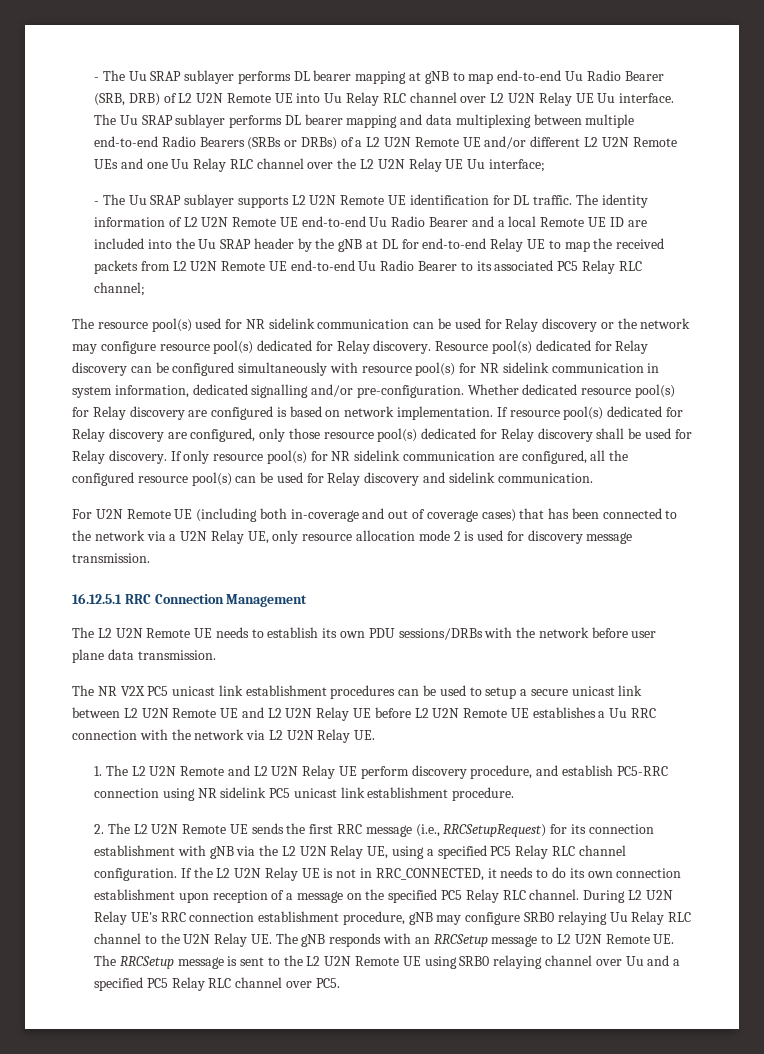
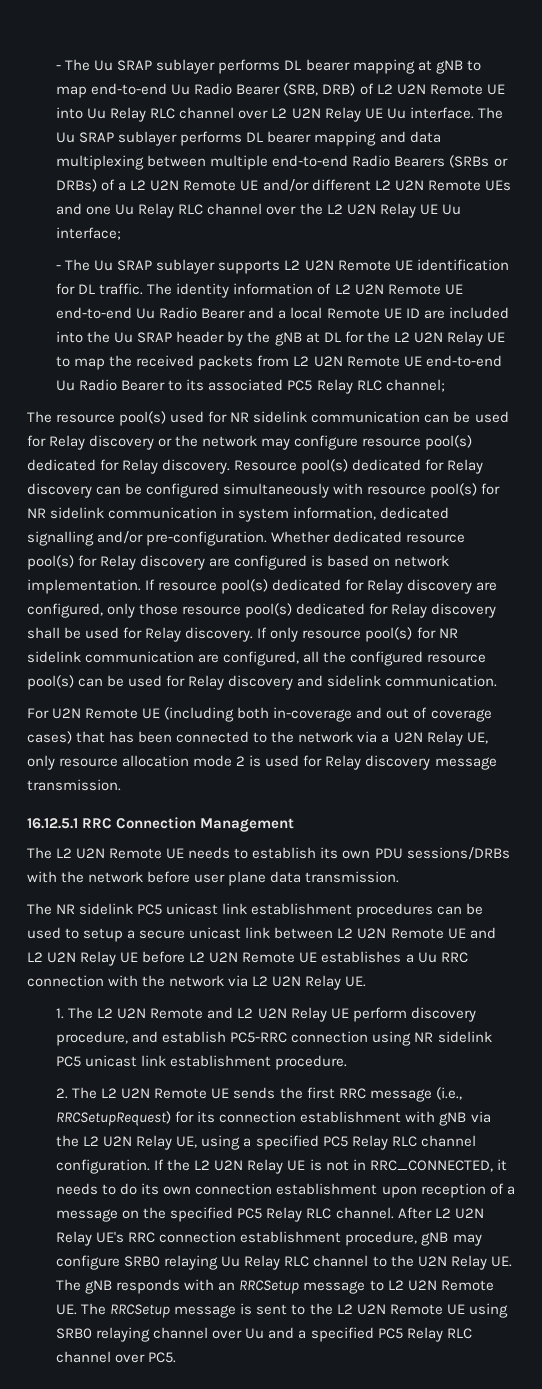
[422,238,487,249] end-to-end -> [366,331,443,343] the L2 U2N
(524, 536) none -> [325,755,362,770] Relay
[120,686,145,696] V2X -> [79,903,134,915] sidelink
[583,890,626,903] During -> [397,1207,432,1219] After

